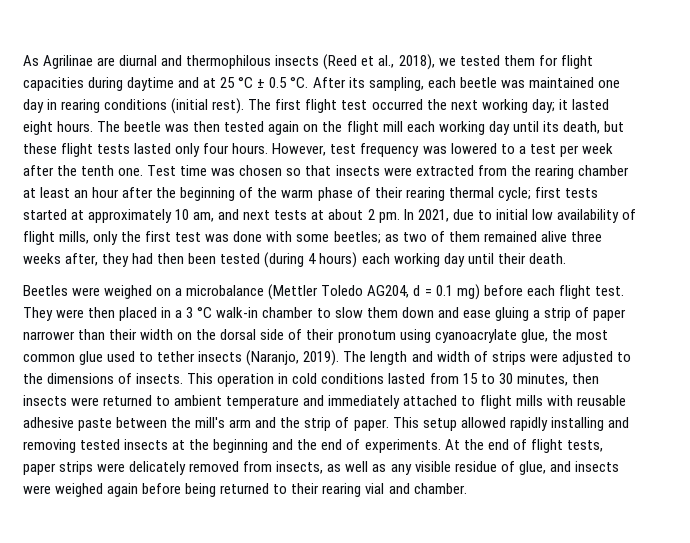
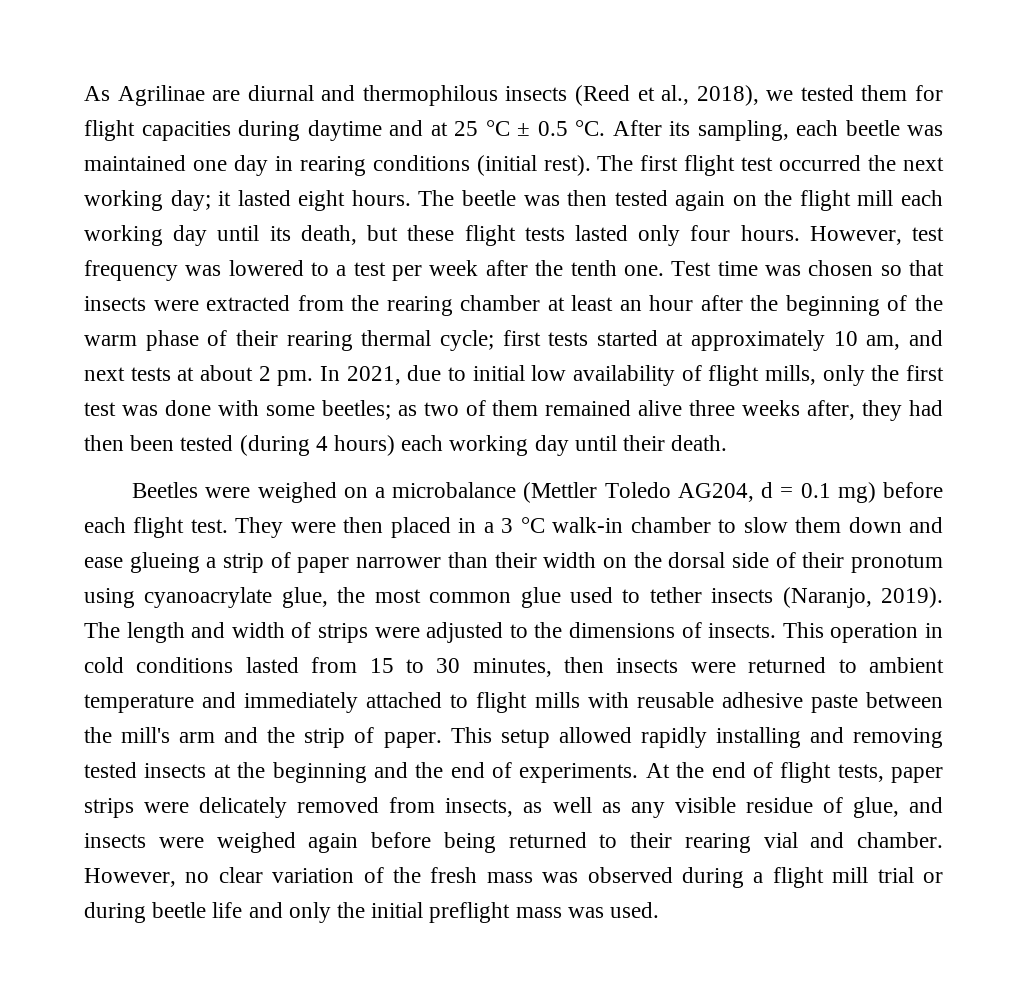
[494,307,529,321] gluing -> [129,552,200,573] glueing
(467, 488) none -> [84,867,943,888] [84,902,660,923] However, no clear variation of the fresh mass was observed during a flight mill trial or during beetle life and only the initial preflight mass was used.

